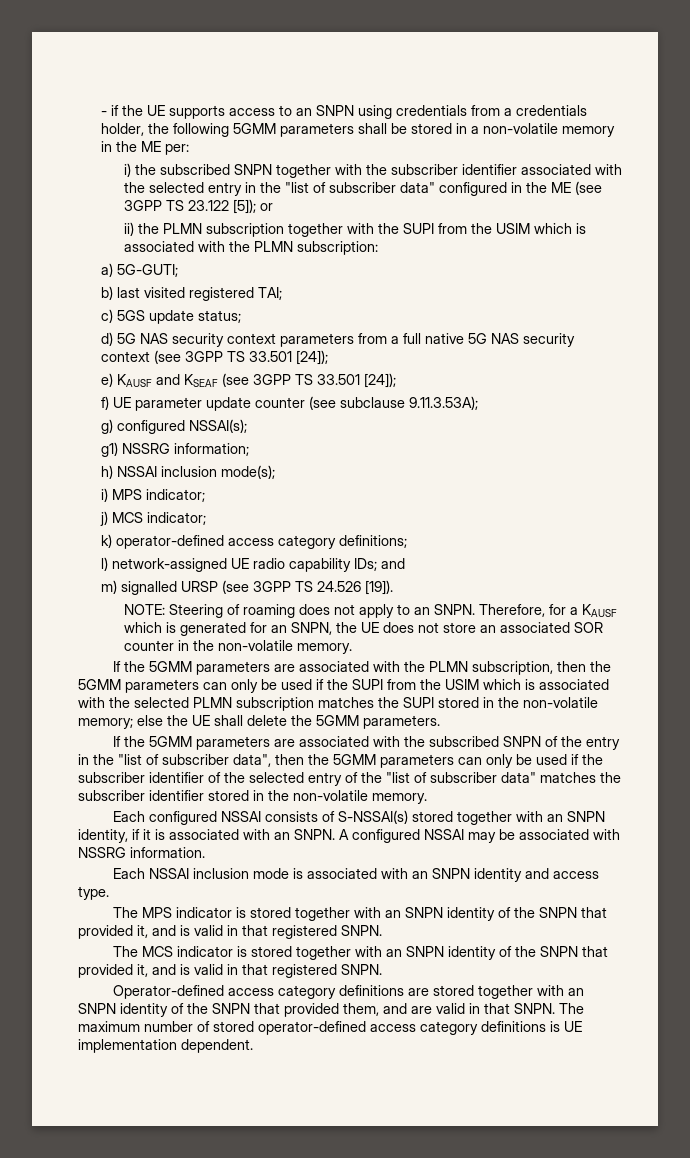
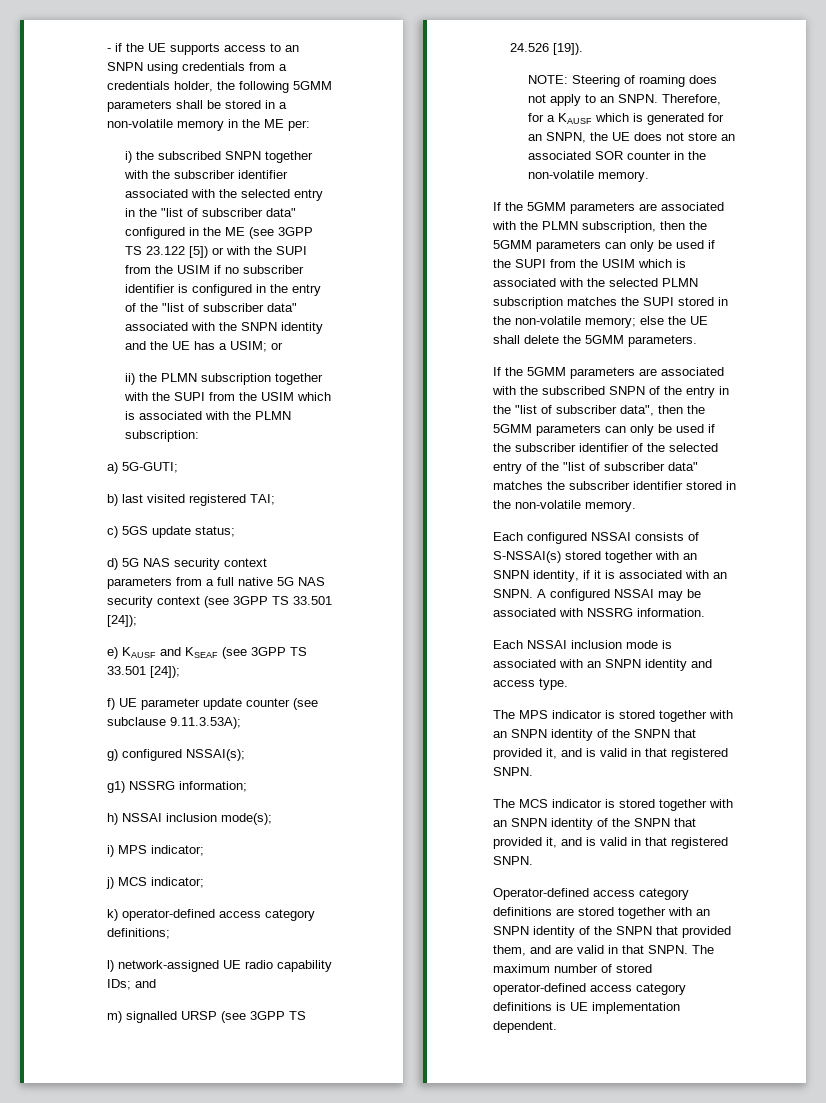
[233,199,257,214] [5]); -> [188,246,307,258] [124,265,304,274] [124,284,321,296] [124,303,297,312] [124,322,323,334] [124,341,267,352] [5]) or with the SUPI from the USIM if no subscriber identifier is configured in the entry of the "list of subscriber data" associated with the SNPN identity and the UE has a USIM;

